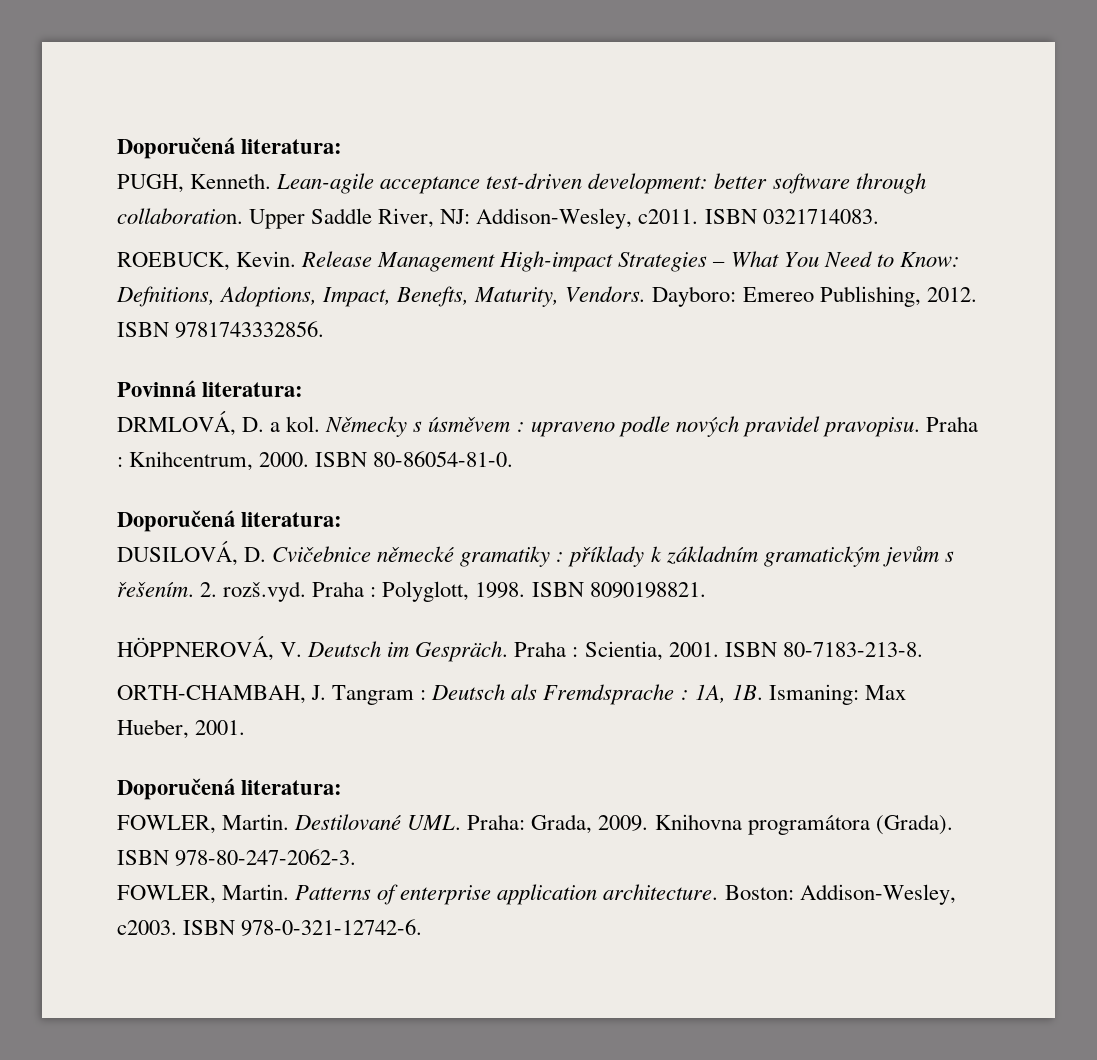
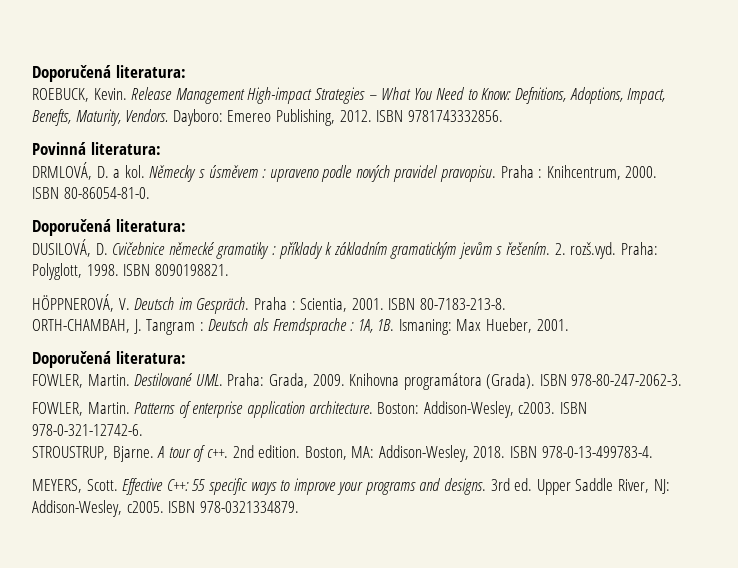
[117,137,343,159] [117,173,926,194] [117,208,879,229] Doporučená literatura: // PUGH, Kenneth. Lean-agile acceptance test-driven development: better software through collaboration. Upper Saddle River, NJ: Addison-Wesley, c2011. ISBN 0321714083. -> [32,65,186,82] Doporučená literatura:
[312,581,377,597] Praha : -> [620,242,658,255] Praha:
(423, 927) none -> [32,445,653,462] [32,478,670,495] [32,500,299,517] // STROUSTRUP, Bjarne. A tour of c++. 2nd edition. Boston, MA: Addison-Wesley, 2018. ISBN 978-0-13-499783-4. // MEYERS, Scott. Effective C++: 55 specific ways to improve your programs and designs. 3rd ed. Upper Saddle River, NJ: Addison-Wesley, c2005. ISBN 978-0321334879.

